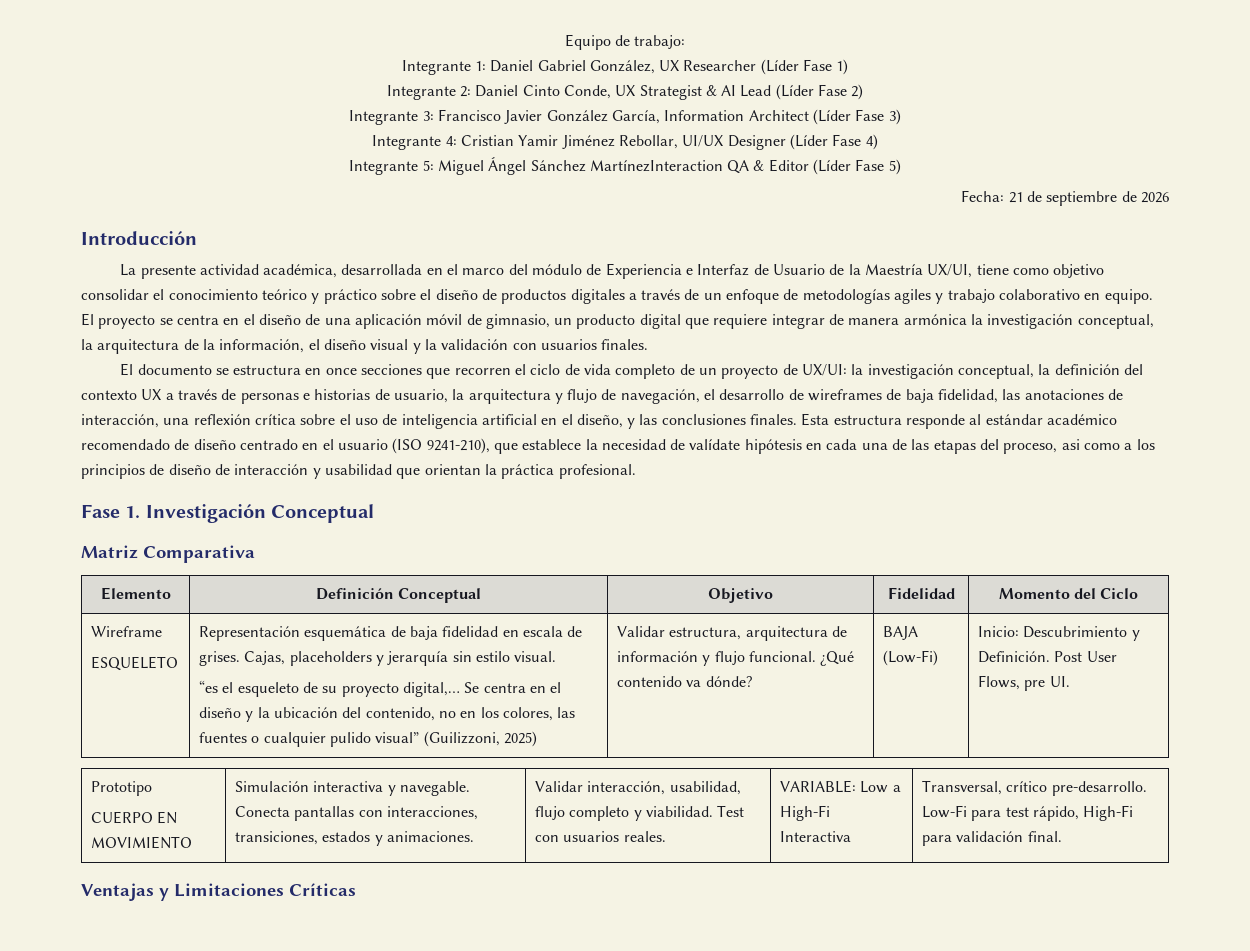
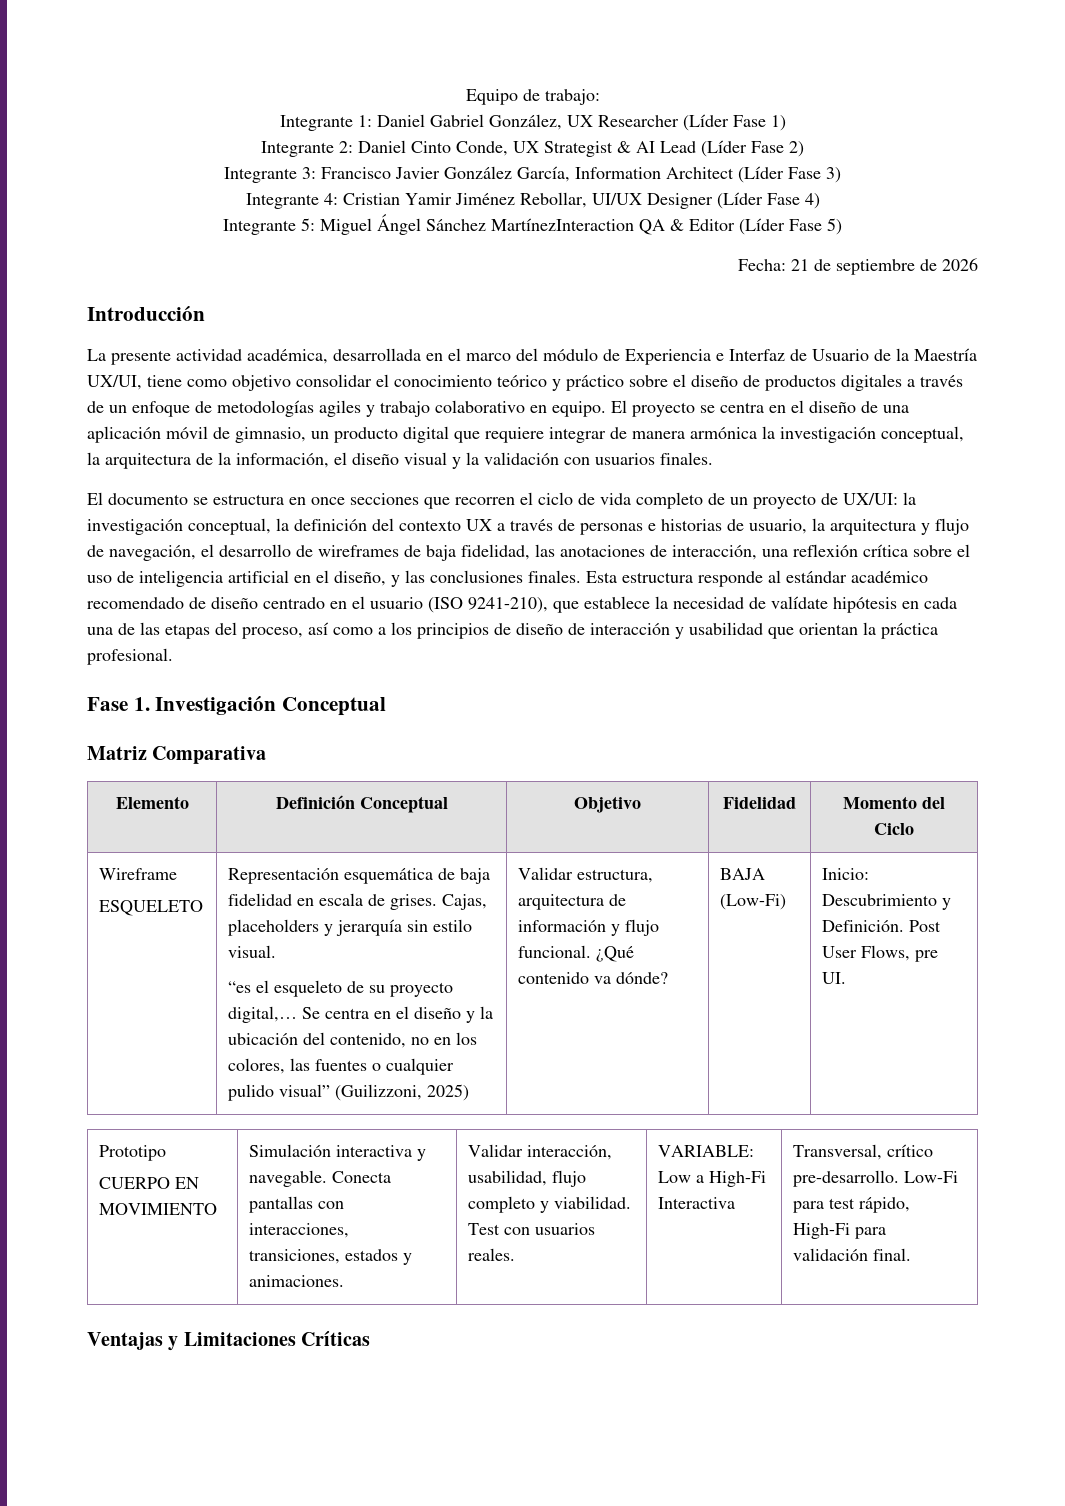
[1061,439,1080,450] asi -> [308,622,328,635] así

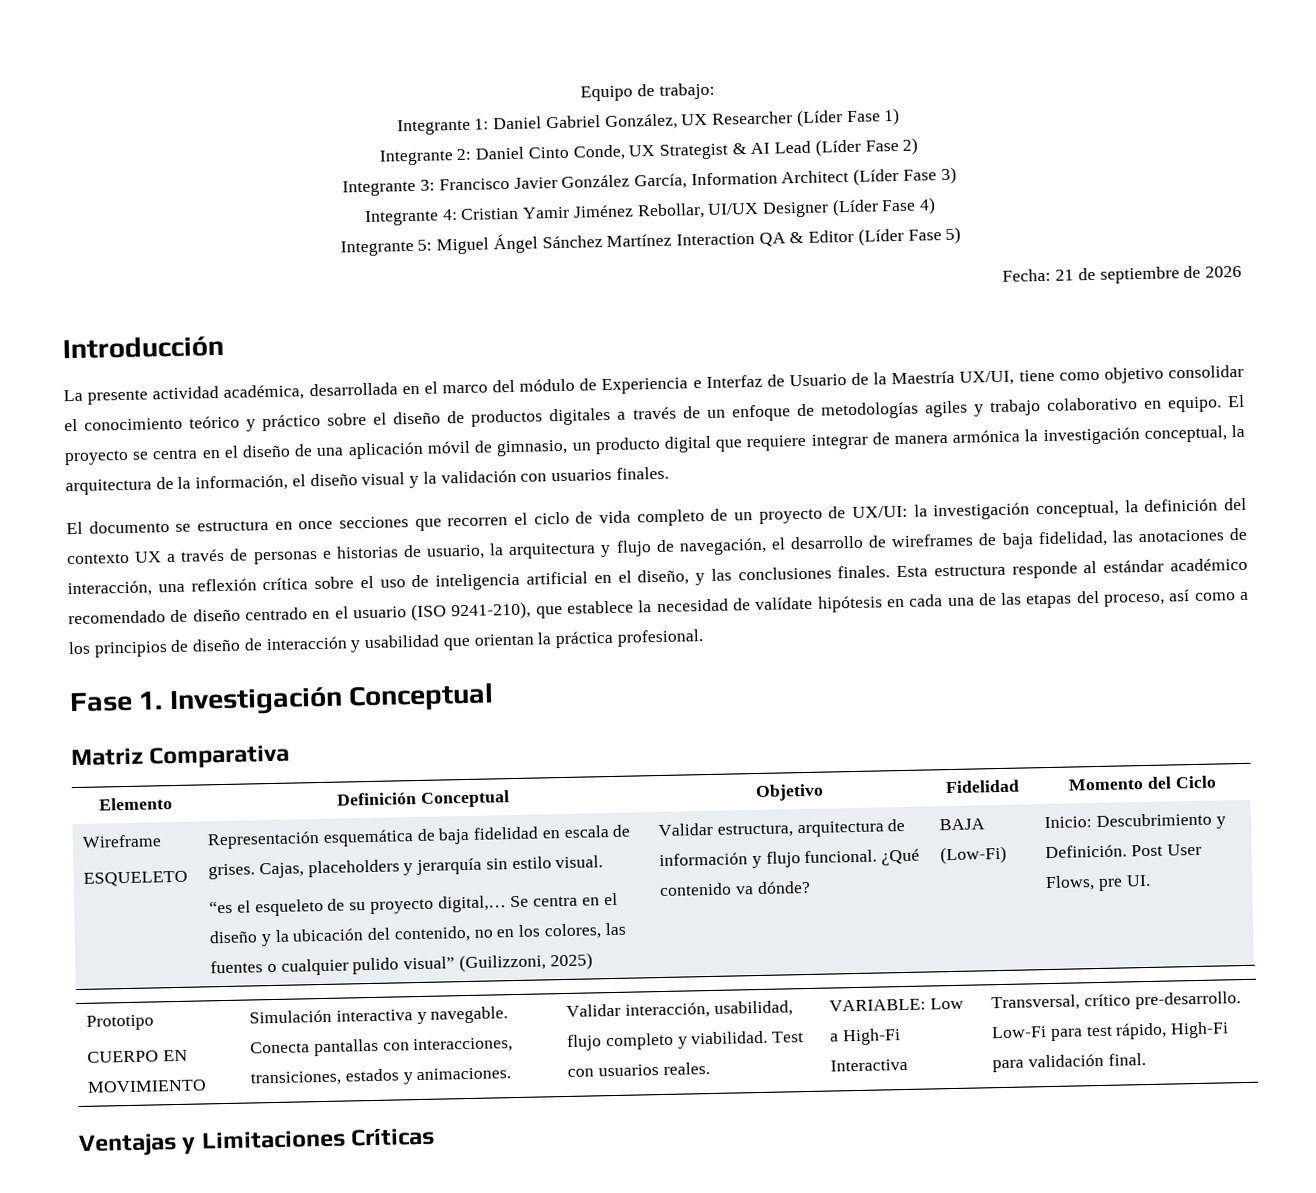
[491,218,634,231] MartínezInteraction -> [606,232,756,247] Martínez Interaction

